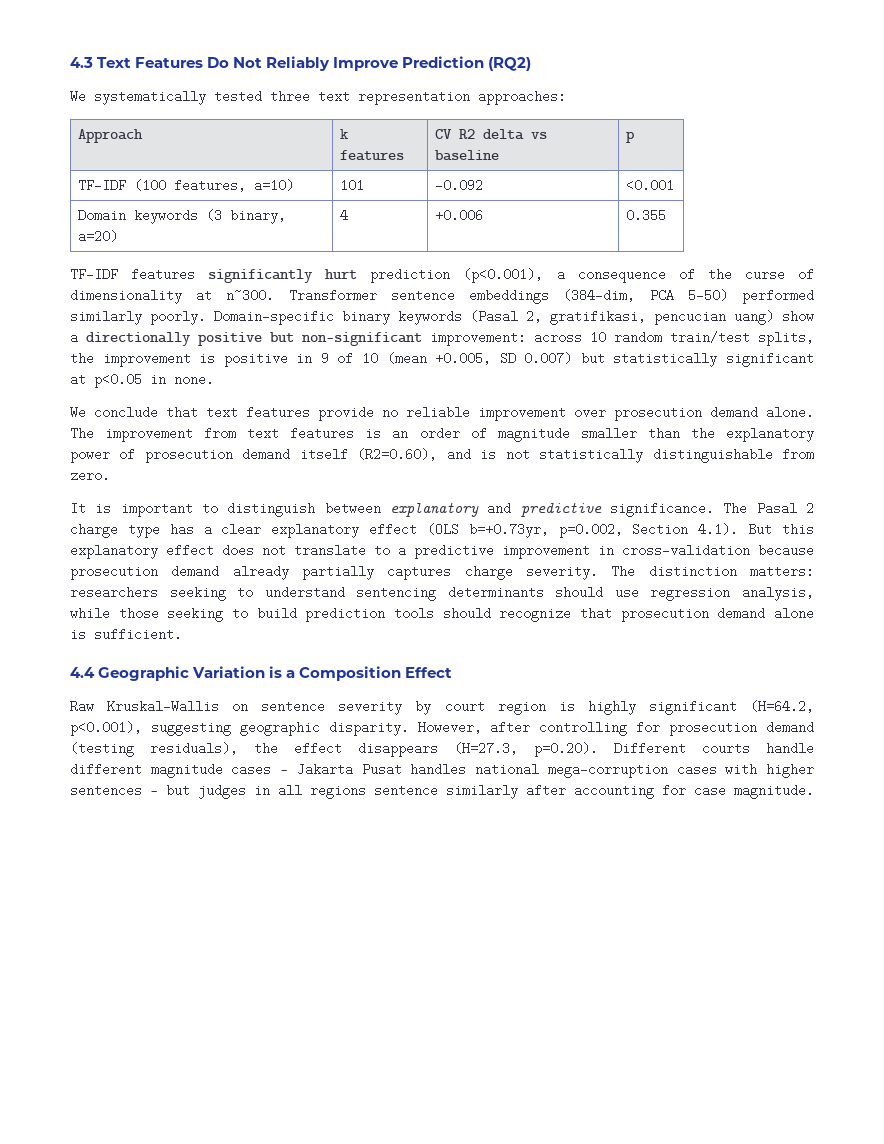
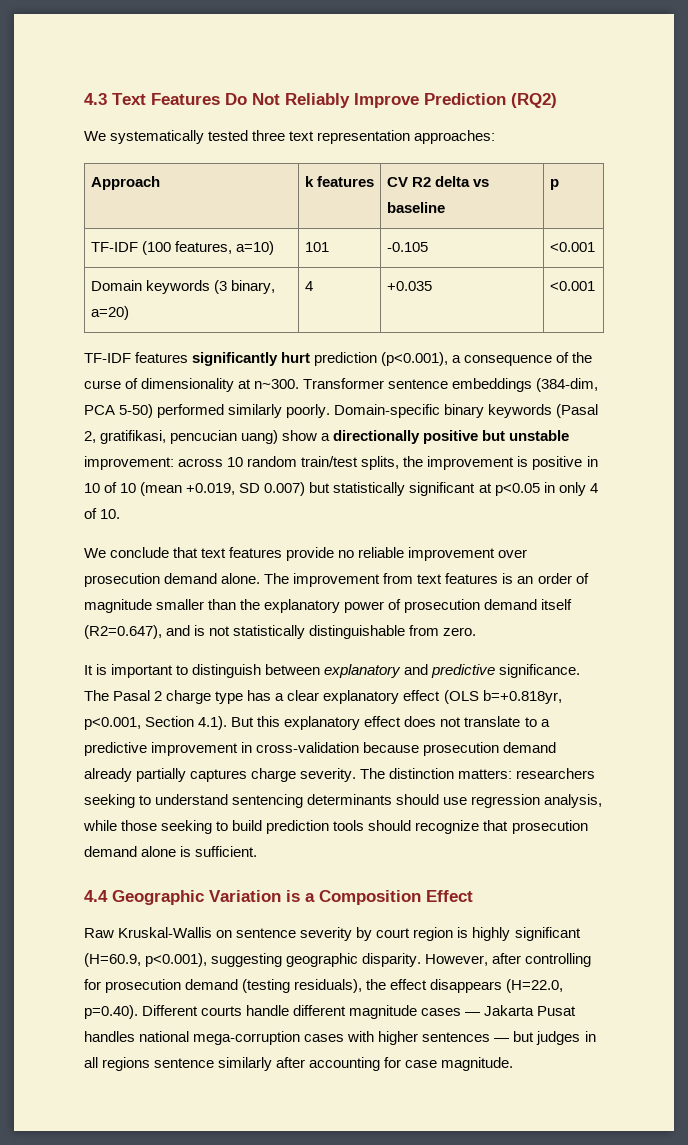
[435,179,484,192] -0.092 -> [386,242,428,252] -0.105
[435,209,484,222] [626,209,667,222] +0.006 | 0.355 -> [386,281,432,291] [549,281,595,291] +0.035 | <0.001
[302,332,422,346] non-significant -> [509,430,570,441] unstable
[320,352,329,365] 9 -> [84,483,100,493] 10
[435,352,492,365] +0.005, -> [186,483,236,495] +0.019,
[174,373,214,386] none. -> [558,482,598,496] [84,508,121,519] only 4 of 10.
[357,448,438,461] (R2=0.60), -> [84,625,162,639] (R2=0.647),
[468,523,623,538] b=+0.73yr, p=0.002, -> [482,690,562,704] [84,717,141,730] b=+0.818yr, p<0.001,
[750,700,814,713] (H=64.2, -> [84,953,141,967] (H=60.9,
[454,742,598,757] (H=27.3, p=0.20). -> [506,979,564,993] [84,1005,138,1019] (H=22.0, p=0.40).

